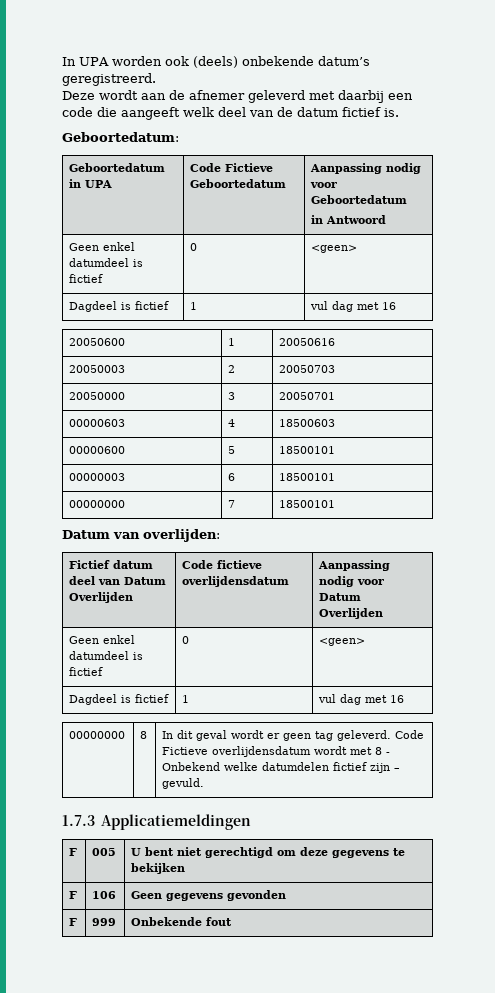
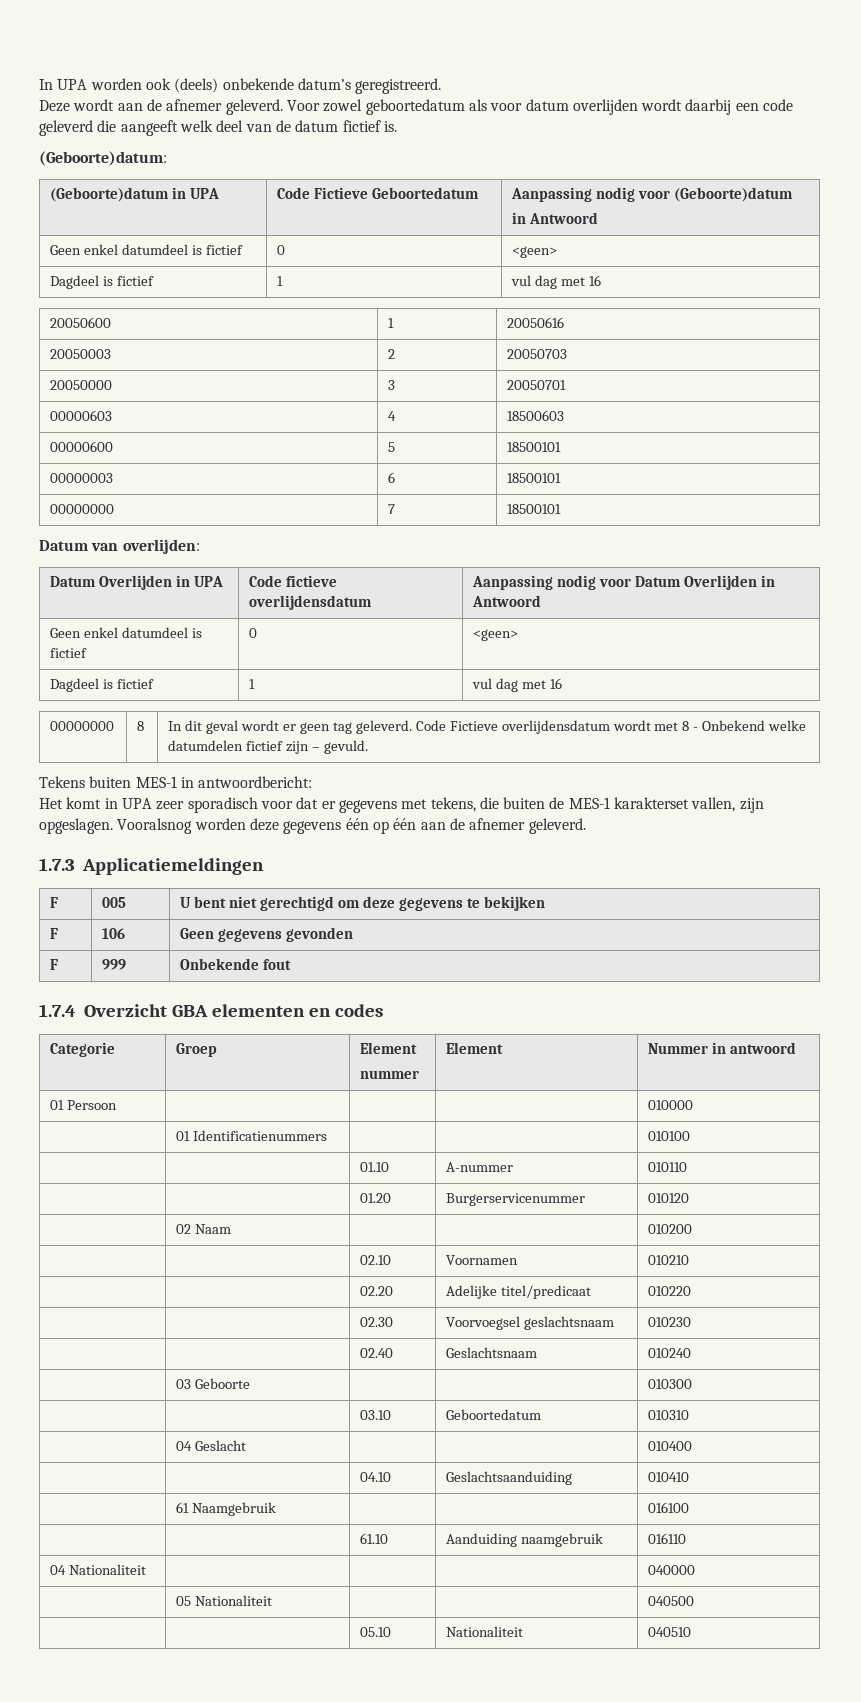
[248,90,335,103] geleverd met -> [225,99,683,115] geleverd. Voor zowel geboortedatum als voor datum overlijden wordt
(93, 112) none -> [39,120,93,136] geleverd
[62,132,179,142] [69,163,166,172] Geboortedatum: // Geboortedatum -> [39,151,167,166] [50,187,170,202] (Geboorte)datum: // (Geboorte)datum
[311,195,408,204] Geboortedatum -> [674,187,794,202] (Geboorte)datum
[69,560,154,569] [69,576,167,585] [69,592,134,603] Fictief datum deel van Datum Overlijden -> [50,575,224,590] Datum Overlijden in UPA
(384, 613) none -> [761,575,776,587] [472,595,542,607] in Antwoord
(205, 783) none -> [39,776,313,788] [39,797,764,813] [39,818,586,834] // Tekens buiten MES-1 in antwoordbericht: // Het komt in UPA zeer sporadisch voor dat er gegevens met tekens, die buiten de MES-1 karakterset vallen, zijn opgeslagen. Vooralsnog worden deze gegevens één op één aan de afnemer geleverd.
(233, 921) none -> [39,1004,383,1017] [50,1042,116,1057] [176,1043,218,1057] [360,1042,418,1054] [360,1070,420,1079] [446,1042,504,1054] [648,1042,797,1054] [50,1100,118,1110] [648,1100,694,1110] [176,1130,328,1141] [648,1131,691,1141] [360,1162,390,1172] [446,1162,514,1172] [648,1162,688,1172] [360,1193,392,1203] [446,1193,586,1206] [648,1193,690,1203] [176,1224,232,1234] [648,1224,693,1234] [360,1255,392,1265] [446,1255,519,1265] [648,1255,690,1265] [360,1286,394,1296] [446,1285,592,1299] [648,1286,692,1296] [360,1317,394,1327] [446,1316,615,1330] [648,1317,692,1327] [360,1348,394,1358] [446,1347,538,1358] [648,1348,692,1358] [176,1378,251,1389] [648,1379,693,1389] [360,1410,392,1420] [446,1409,542,1420] [648,1410,690,1420] [176,1440,247,1451] [648,1441,693,1451] [360,1472,392,1482] [446,1471,573,1485] [648,1472,690,1482] [176,1502,277,1516] [648,1502,690,1513] [360,1533,389,1544] [446,1533,604,1547] [648,1533,687,1544] [50,1564,147,1575] [648,1565,696,1575] [176,1595,273,1606] [648,1596,695,1606] [360,1627,392,1637] [446,1626,524,1637] [648,1627,692,1637] // 1.7.4 Overzicht GBA elementen en codes // Categorie | Groep | Element // nummer | Element | Nummer in antwoord // 01 Persoon | | | | 010000 // | 01 Identificatienummers | | | 010100 // | | 01.10 | A-nummer | 010110 // | | 01.20 | Burgerservicenummer | 010120 // | 02 Naam | | | 010200 // | | 02.10 | Voornamen | 010210 // | | 02.20 | Adelijke titel/predicaat | 010220 // | | 02.30 | Voorvoegsel geslachtsnaam | 010230 // | | 02.40 | Geslachtsnaam | 010240 // | 03 Geboorte | | | 010300 // | | 03.10 | Geboortedatum | 010310 // | 04 Geslacht | | | 010400 // | | 04.10 | Geslachtsaanduiding | 010410 // | 61 Naamgebruik | | | 016100 // | | 61.10 | Aanduiding naamgebruik | 016110 // 04 Nationaliteit | | | | 040000 // | 05 Nationaliteit | | | 040500 // | | 05.10 | Nationaliteit | 040510

